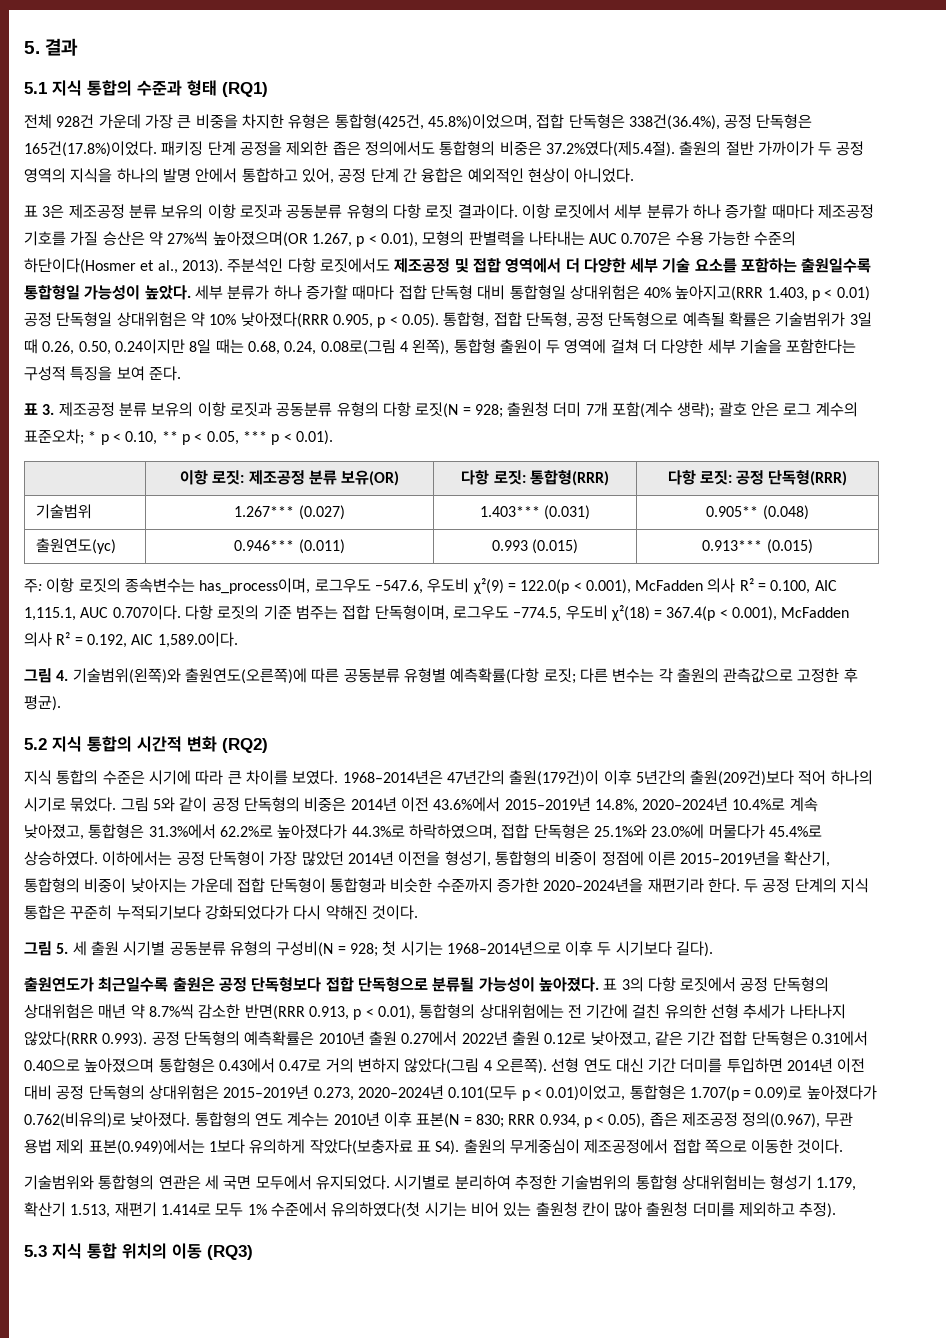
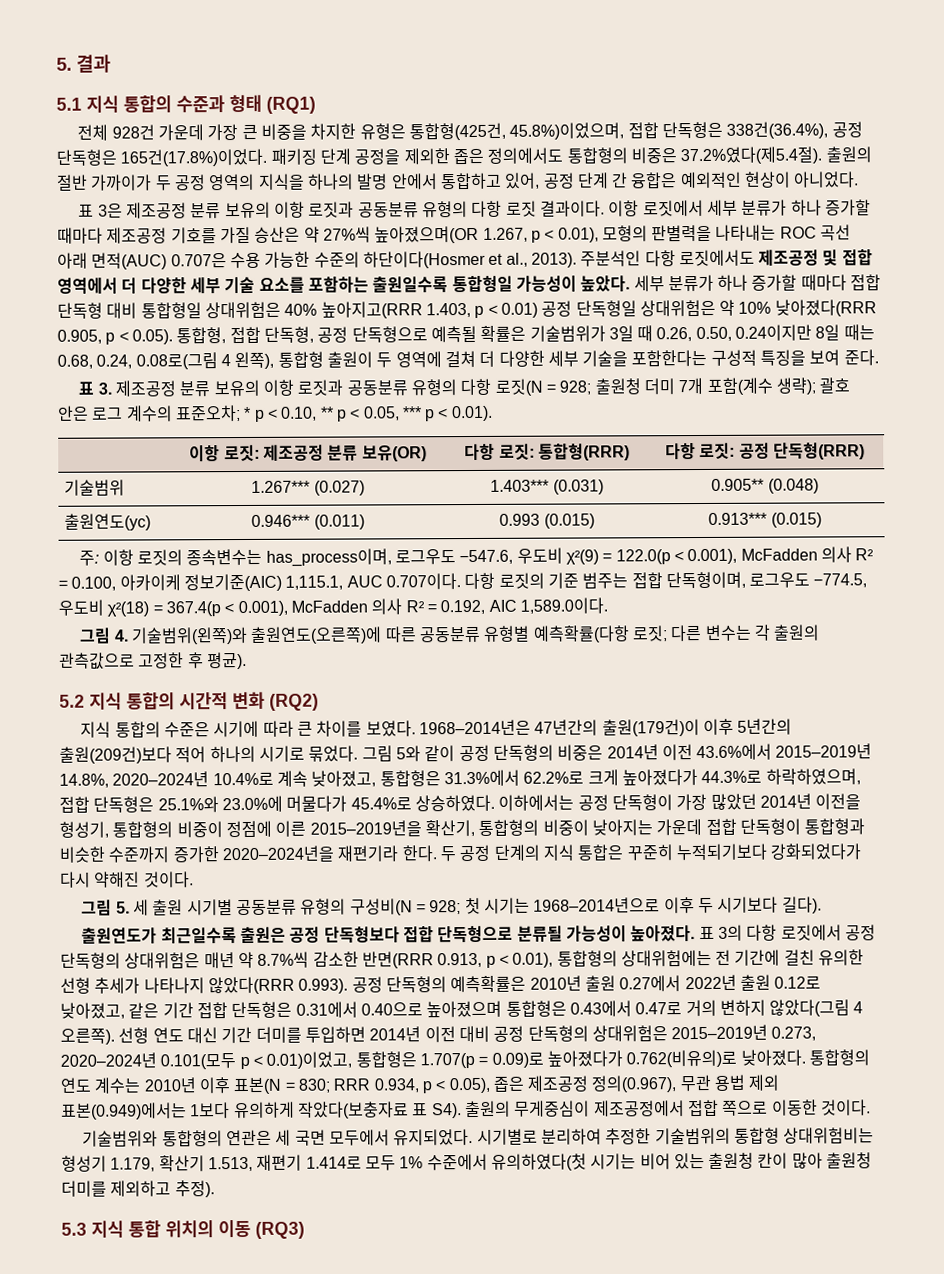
[589,233,618,244] AUC -> [779,224,852,241] [57,252,168,270] ROC 곡선 아래 면적(AUC)
[814,580,837,591] AIC -> [119,573,282,592] 아카이케 정보기준(AIC)
(273, 831) none -> [587,769,619,786] 크게

